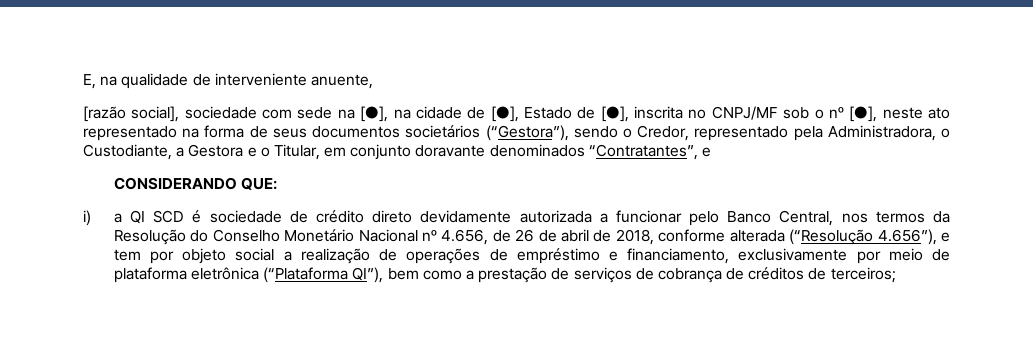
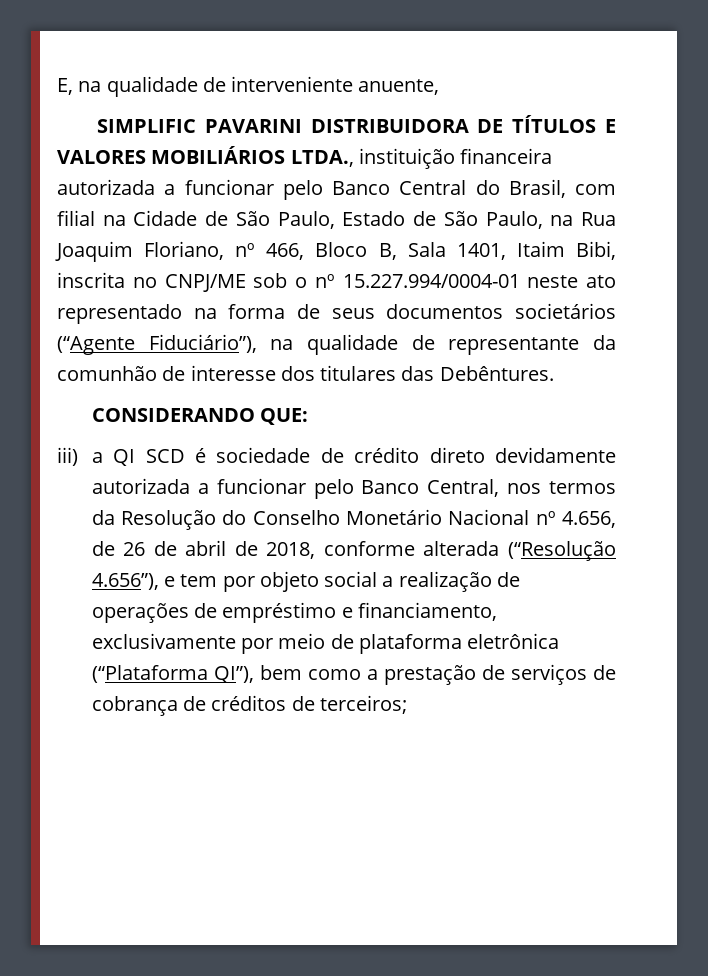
[83,106,629,122] [razão social], sociedade com sede na [●], na cidade de [●], Estado de [●], -> [96,115,616,133] [57,146,553,169] [57,179,616,200] [57,210,617,229] [55,241,616,262] SIMPLIFIC PAVARINI DISTRIBUIDORA DE TÍTULOS E VALORES MOBILIÁRIOS LTDA., instituição financeira autorizada a funcionar pelo Banco Central do Brasil, com filial na Cidade de São Paulo, Estado de São Paulo, na Rua Joaquim Floriano, nº 466, Bloco B, Sala 1401, Itaim Bibi,
[711,106,778,120] CNPJ/MF -> [164,274,246,292] CNPJ/ME
[849,106,878,122] [●], -> [342,274,520,288] 15.227.994/0004-01
[485,125,950,141] [83,144,712,160] (“Gestora”), sendo o Credor, representado pela Administradora, o Custodiante, a Gestora e o Titular, em conjunto doravante denominados “Contratantes”, e -> [57,334,617,355] [57,365,554,381] (“Agente Fiduciário”), na qualidade de representante da comunhão de interesse dos titulares das Debêntures.
[83,210,91,226] i) -> [57,447,78,466] iii)

